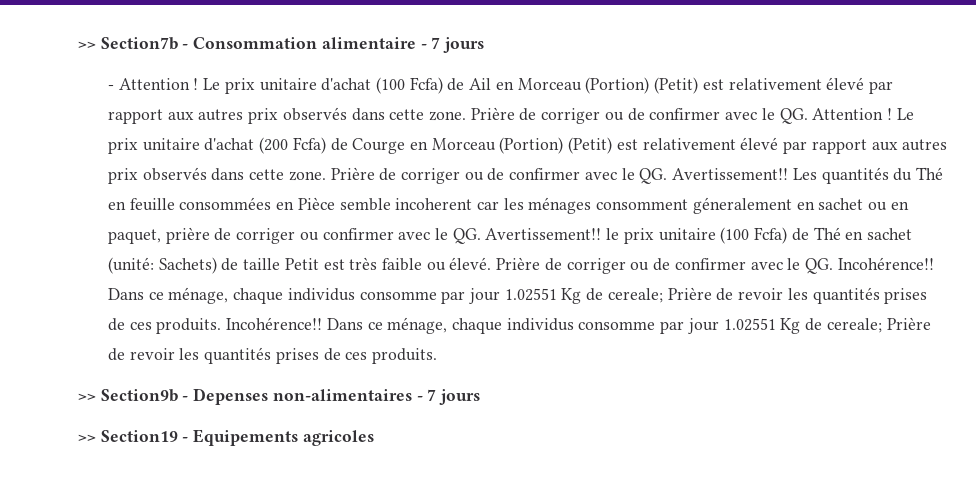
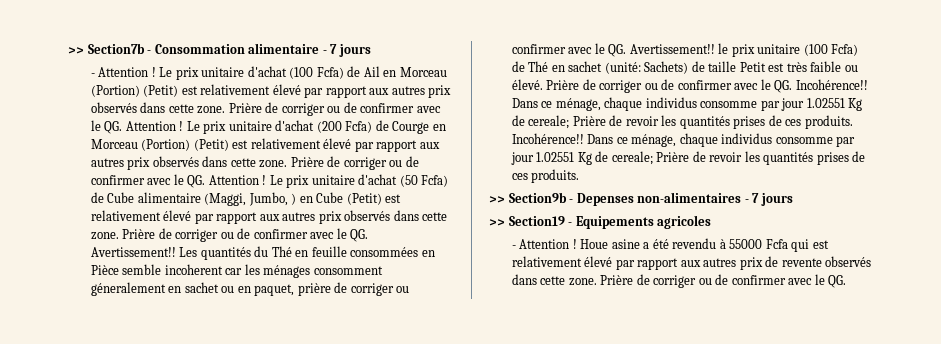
(668, 176) none -> [208,174,449,188] [90,192,402,206] [90,210,448,224] [90,228,369,242] Attention ! Le prix unitaire d'achat (50 Fcfa) de Cube alimentaire (Maggi, Jumbo, ) en Cube (Petit) est relativement élevé par rapport aux autres prix observés dans cette zone. Prière de corriger ou de confirmer avec le QG.
(374, 438) none -> [511,238,829,252] [511,256,872,270] [511,274,847,288] // - Attention ! Houe asine a été revendu à 55000 Fcfa qui est relativement élevé par rapport aux autres prix de revente observés dans cette zone. Prière de corriger ou de confirmer avec le QG.

